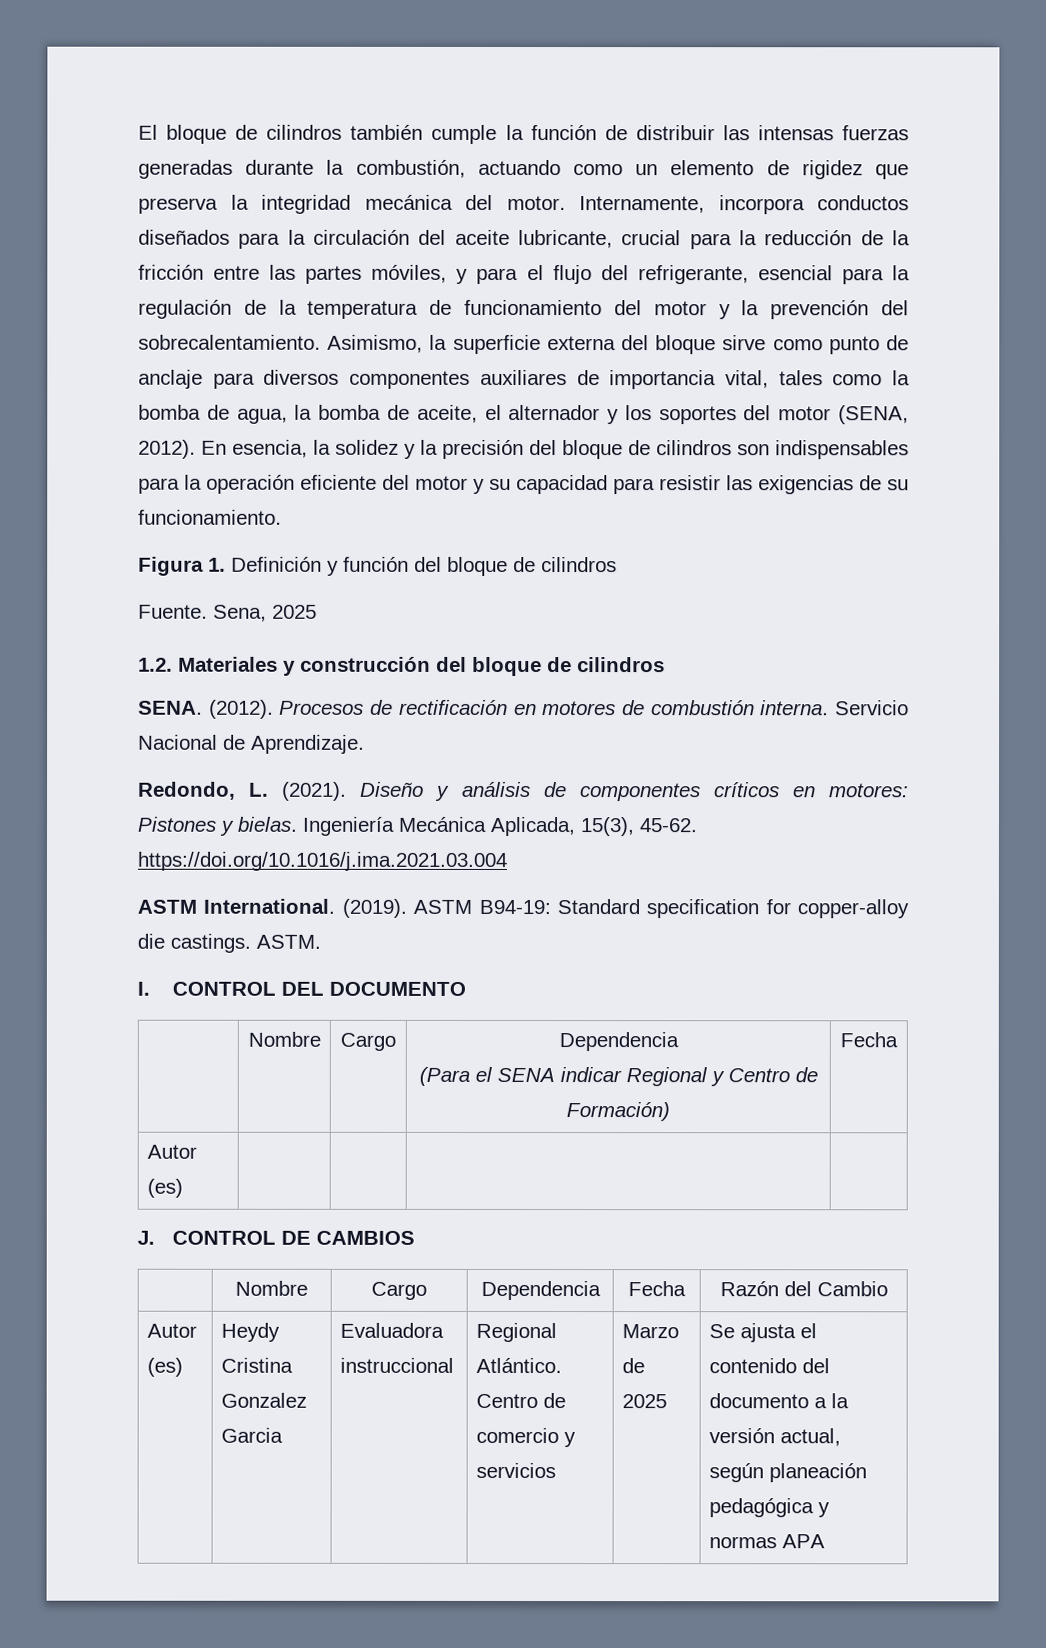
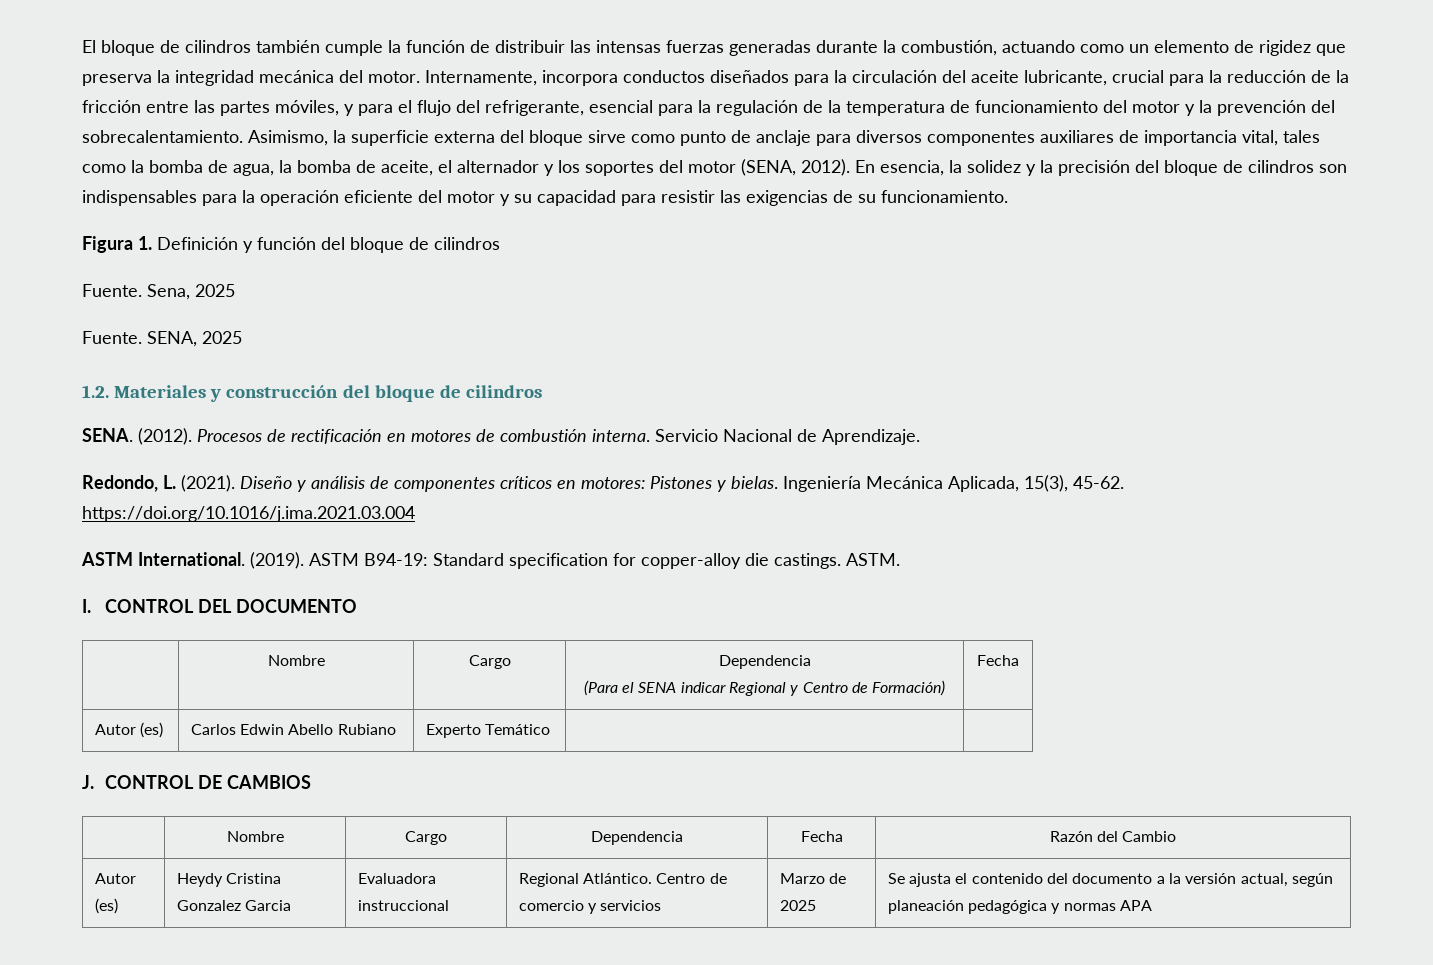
(317, 611) none -> [82,331,242,347] // Fuente. SENA, 2025
(183, 1188) | -> [190,724,396,735] [425,724,551,738] Carlos Edwin Abello Rubiano | Experto Temático

